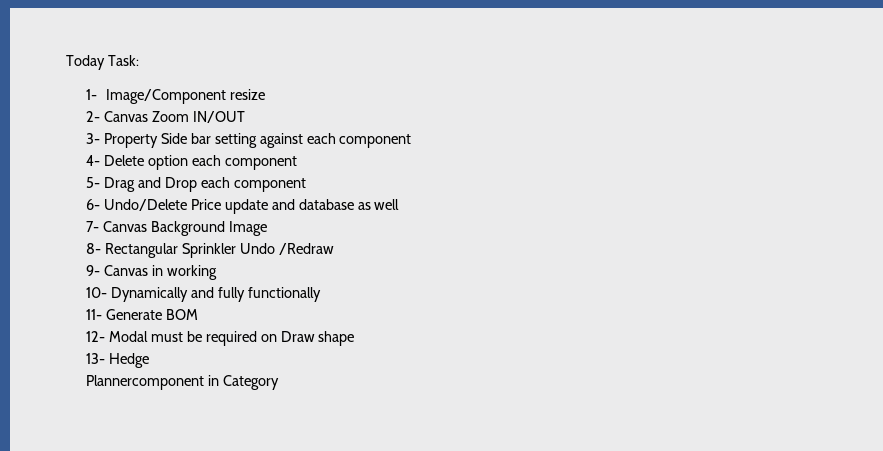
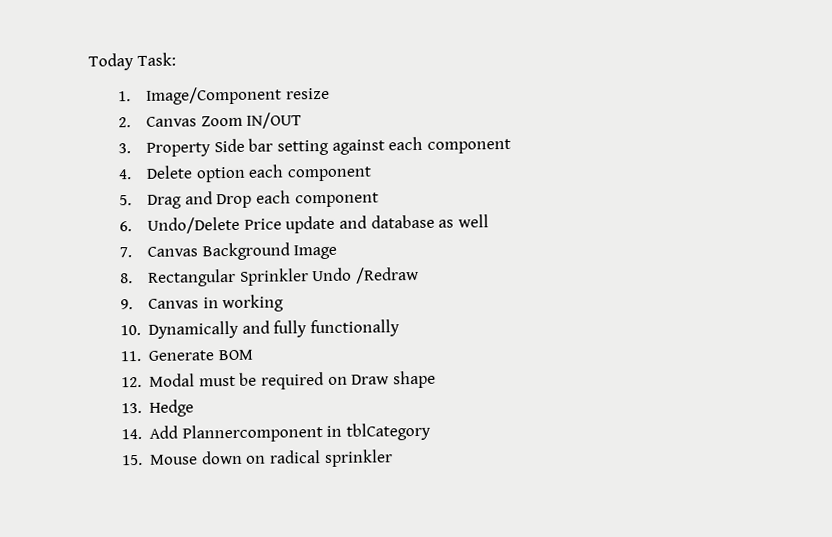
[86,89,98,100] 1- -> [117,91,131,102] 1.
[86,111,101,122] 2- -> [117,117,131,128] 2.
[86,133,101,144] 3- -> [117,143,131,154] 3.
[86,155,101,166] 4- -> [117,169,132,180] 4.
[86,177,101,188] 5- -> [118,195,132,206] 5.
[86,199,101,210] 6- -> [118,221,132,232] 6.
[86,221,100,232] 7- -> [118,247,132,258] 7.
[86,243,102,254] 8- -> [119,273,133,284] 8.
[86,265,101,276] 9- -> [119,299,133,310] 9.
[86,287,108,298] 10- -> [119,324,141,336] 10.
[86,309,103,320] 11- -> [119,350,141,362] 11.
[86,331,106,342] 12- -> [120,376,142,388] 12.
[86,353,106,364] 13- -> [120,402,142,414] 13.
[86,375,279,390] Plannercomponent in Category -> [120,422,432,443] [121,449,393,468] 14. Add Plannercomponent in tblCategory // 15. Mouse down on radical sprinkler

